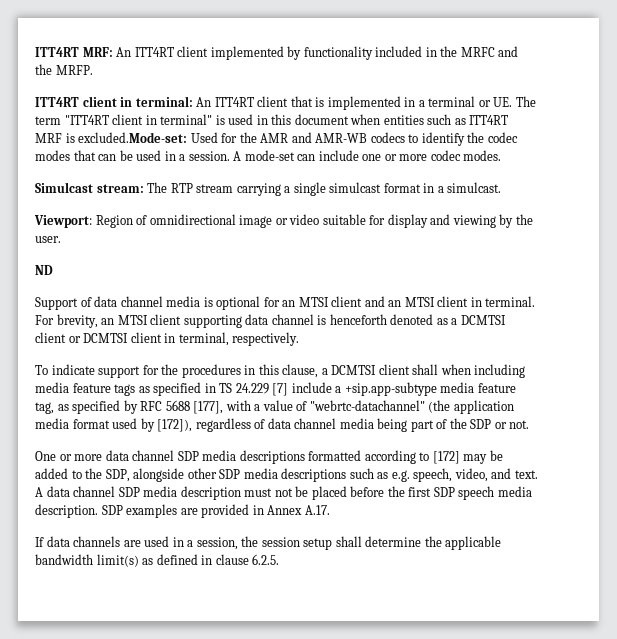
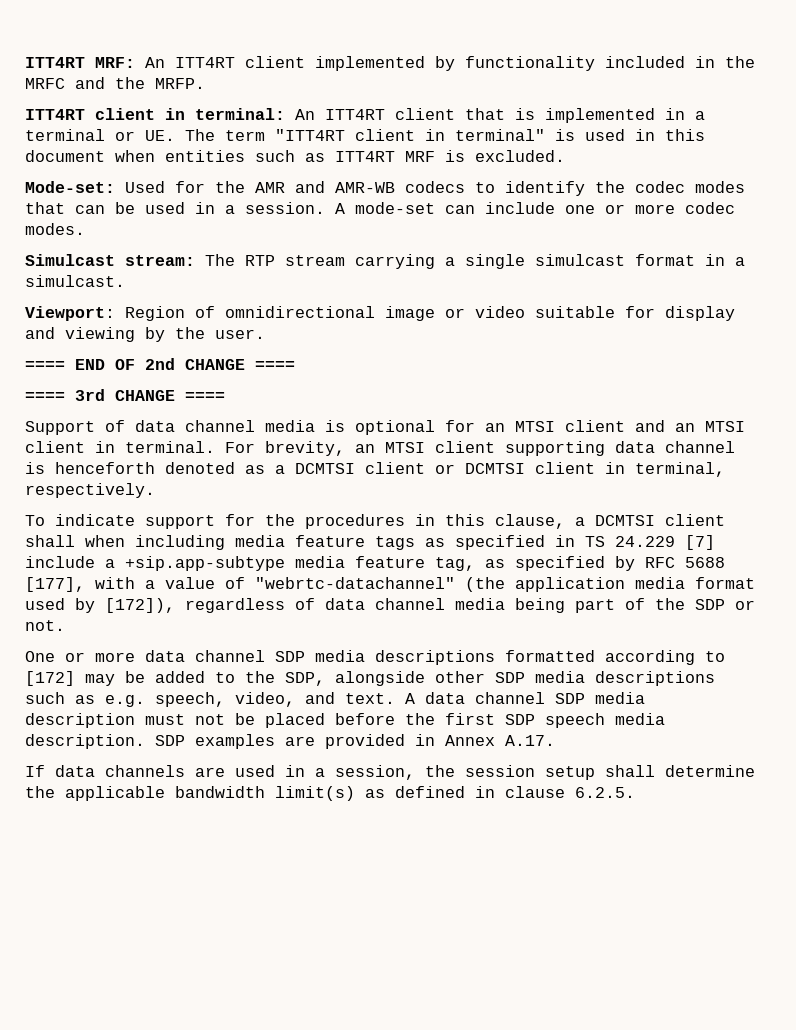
[78,132,188,143] excluded.Mode-set: -> [475,150,565,162] [25,181,115,193] excluded. // Mode-set:
[35,265,53,275] ND -> [25,358,295,370] [25,389,225,401] ==== END OF 2nd CHANGE ==== // ==== 3rd CHANGE ====

